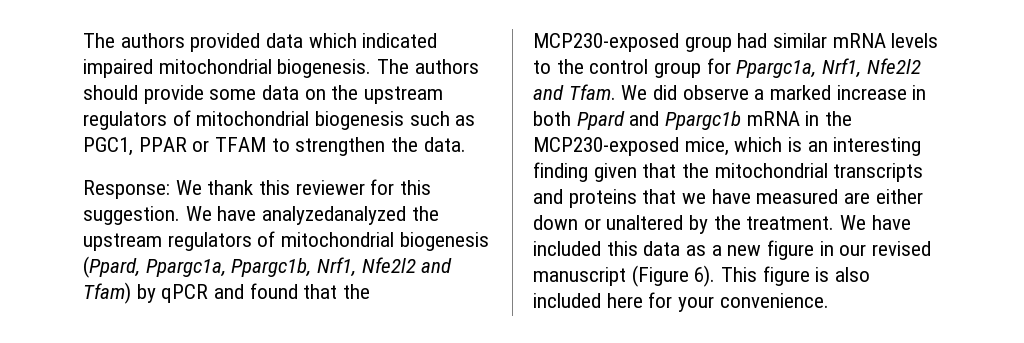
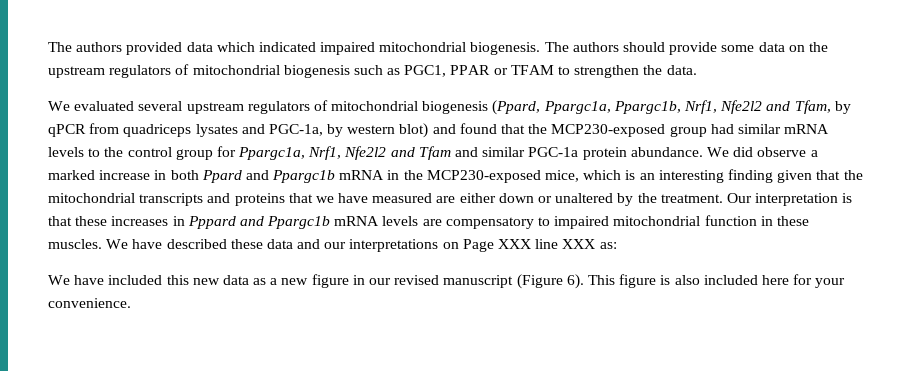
[83,179,432,199] [83,206,439,225] Response: We thank this reviewer for this suggestion. We have analyzedanalyzed the -> [48,101,183,111] We evaluated several
[83,282,131,304] Tfam) -> [794,100,831,114] Tfam,
(209, 293) none -> [89,123,429,138] from quadriceps lysates and PGC-1a, by western blot)
[568,84,616,100] Tfam. -> [418,146,703,160] Tfam and similar PGC-1a protein abundance.
(835, 223) none -> [726,193,853,206] [48,215,809,229] [48,239,617,252] Our interpretation is that these increases in Pppard and Ppargc1b mRNA levels are compensatory to impaired mitochondrial function in these muscles. We have described these data and our interpretations on Page XXX line XXX as: //
(638, 248) none -> [192,278,220,285] new

